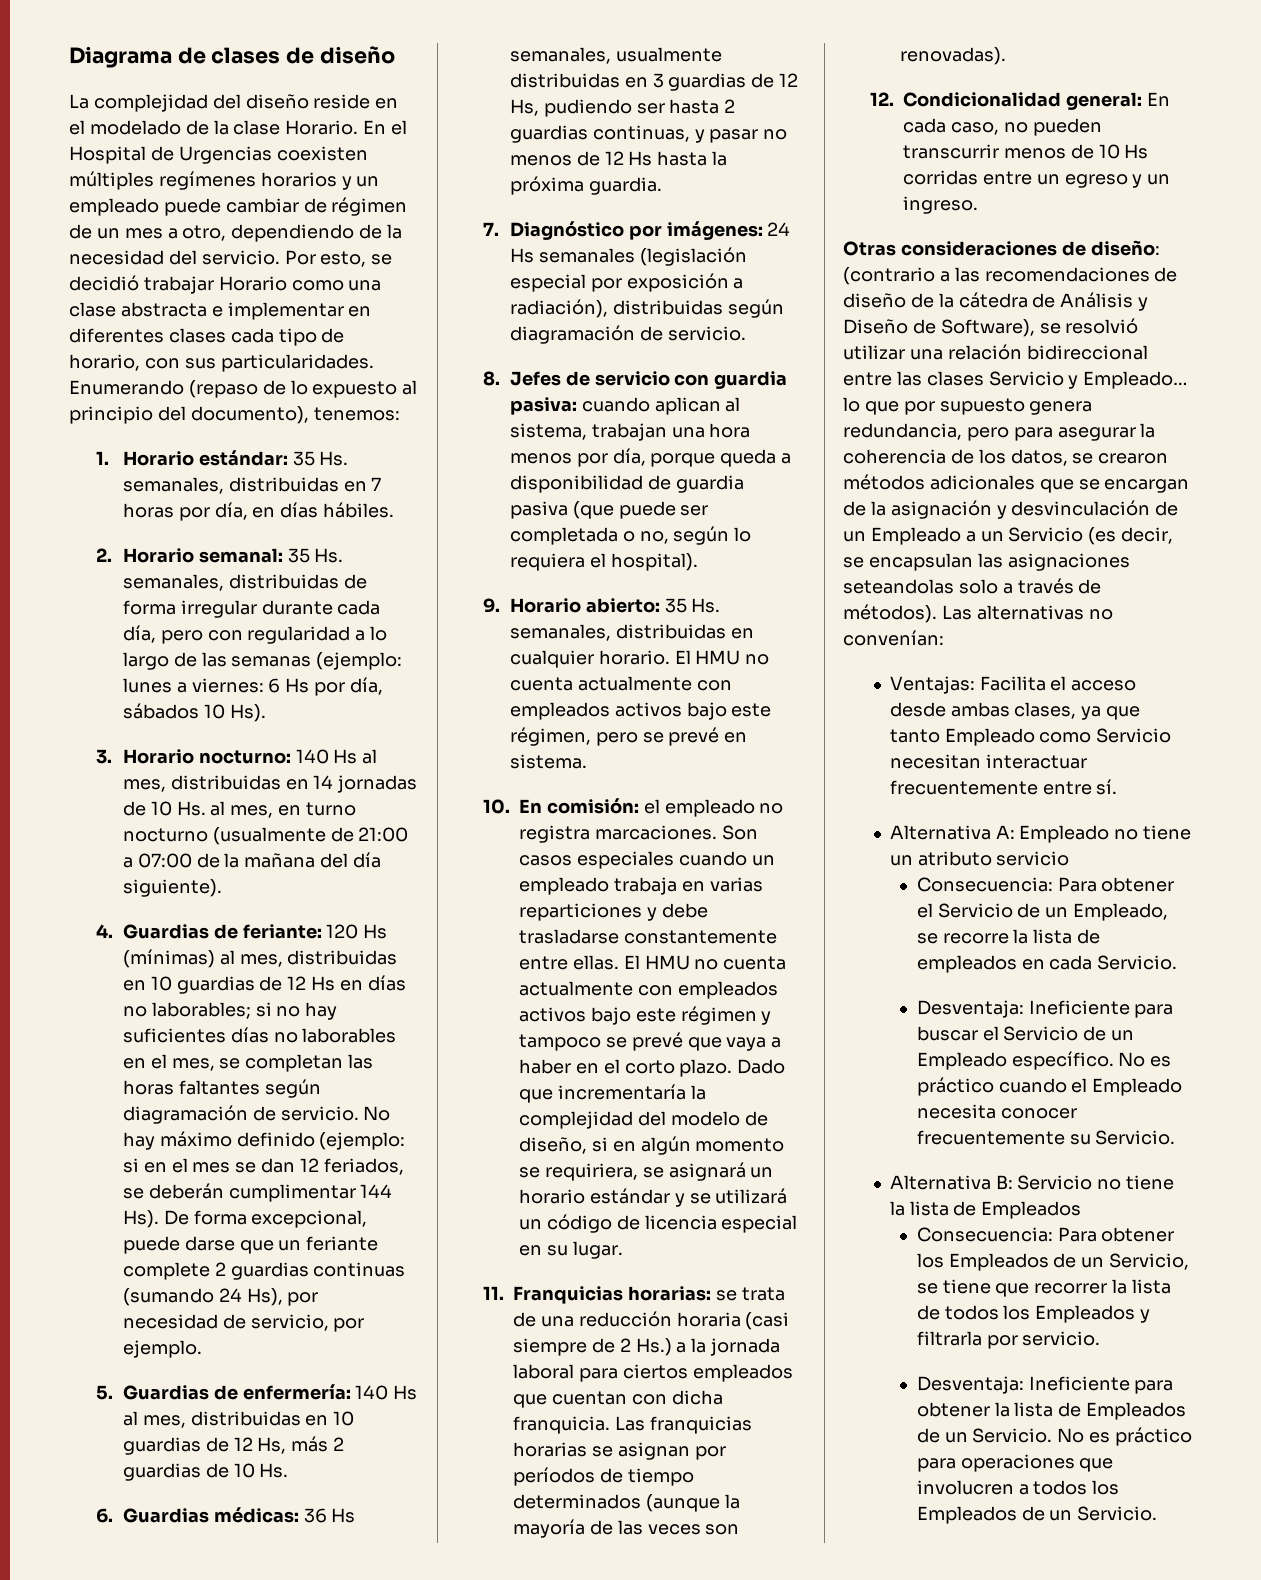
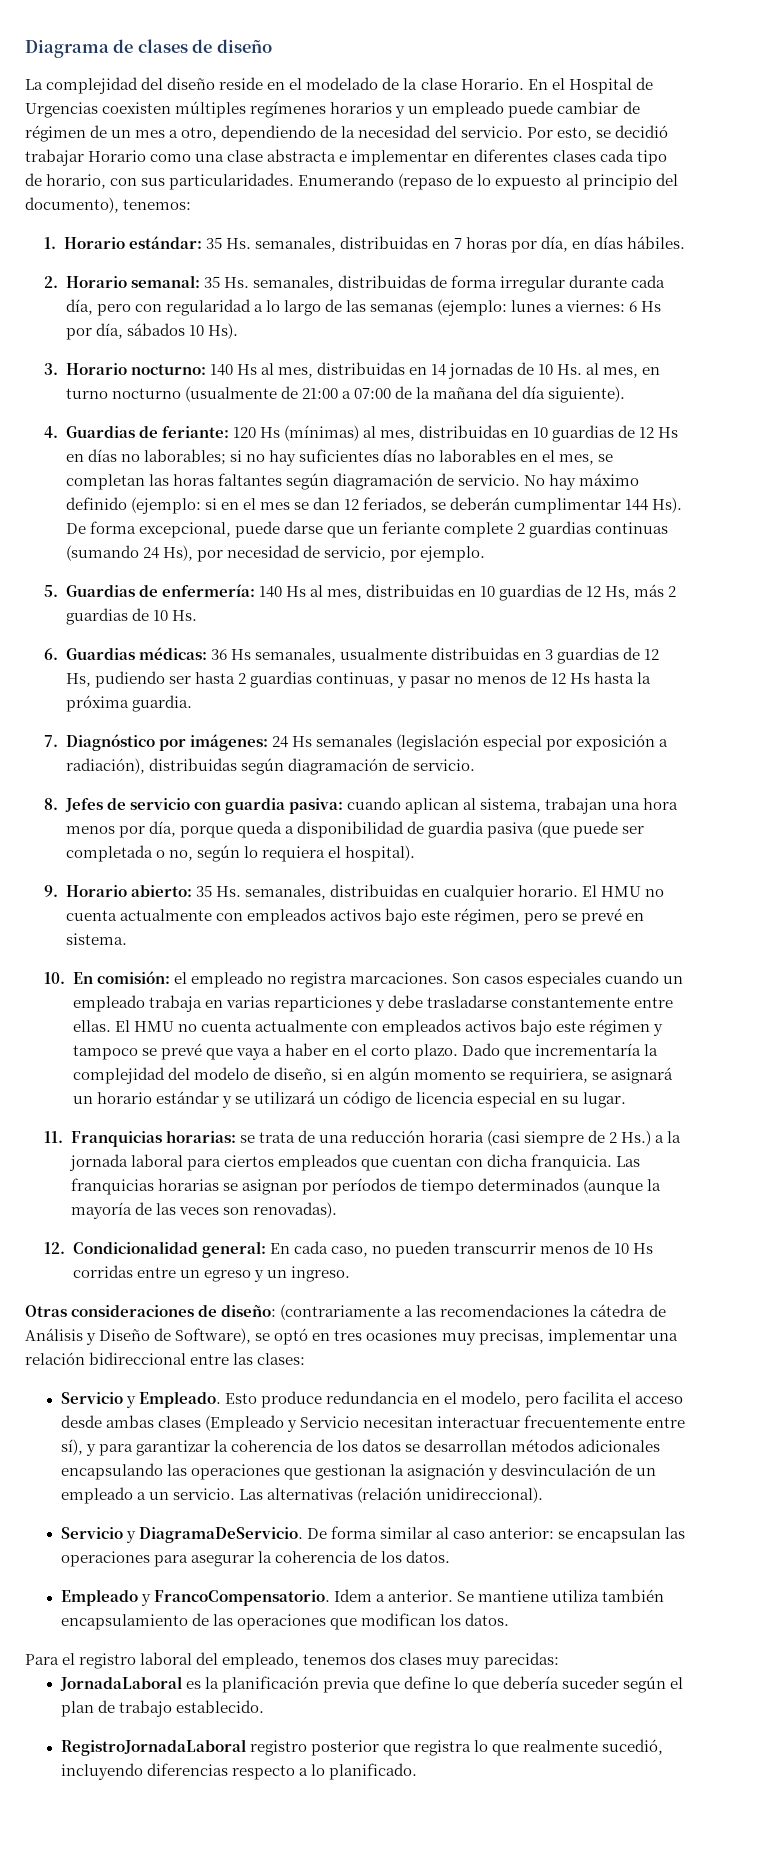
[843,267,935,285] (contrario -> [280,1304,401,1320] (contrariamente
[1154,267,1178,282] [843,293,934,308] de diseño de -> (570, 1310) none
[1065,318,1139,334] [843,345,905,360] resolvió utilizar -> [274,1328,645,1345] optó en tres ocasiones muy precisas, implementar
[926,371,1189,389] [843,397,1093,415] [843,423,1009,441] clases Servicio y Empleado… lo que por supuesto genera redundancia, pero -> [257,1353,306,1365] [60,1391,684,1408] [60,1415,686,1432] [60,1439,661,1456] [60,1463,657,1480] [60,1487,544,1504] [60,1526,686,1543] [60,1551,150,1567] clases: // Servicio y Empleado. Esto produce redundancia en el modelo, pero facilita el acceso desde ambas clases (Empleado y Servicio necesitan interactuar frecuentemente entre sí), y para garantizar la coherencia de los datos se desarrollan métodos adicionales encapsulando las operaciones que gestionan la asignación y desvinculación de un empleado a un servicio. Las alternativas (relación unidireccional). // Servicio y DiagramaDeServicio. De forma similar al caso anterior: se encapsulan las operaciones
[1010,449,1169,466] [843,474,1190,493] [843,500,1179,519] [843,527,1174,545] [843,553,1130,571] [843,578,1102,594] [843,604,1113,623] [843,630,944,646] [889,676,1137,694] [889,702,1141,720] [889,728,1172,746] [889,754,1087,769] [889,779,1118,795] [889,825,1192,843] [889,851,1070,866] [916,877,1175,892] [916,903,1169,921] [916,929,1101,944] [916,955,1178,973] [916,1000,1174,1018] [916,1026,1135,1041] [916,1051,1172,1070] [916,1077,1183,1096] [916,1104,1077,1119] [916,1130,1176,1145] [889,1175,1175,1190] [889,1201,1082,1219] [916,1227,1175,1242] [916,1253,1190,1271] [916,1279,1171,1297] [916,1305,1151,1323] [916,1331,1101,1349] [916,1376,1174,1394] [916,1402,1187,1420] [916,1427,1192,1446] [916,1454,1114,1472] [916,1480,1120,1495] [916,1506,1158,1524] datos, se crearon métodos adicionales que se encargan de la asignación y desvinculación de un Empleado a un Servicio (es decir, se encapsulan las asignaciones seteandolas solo a través de métodos). Las alternativas no convenían: // Ventajas: Facilita el acceso desde ambas clases, ya que tanto Empleado como Servicio necesitan interactuar frecuentemente entre sí. // Alternativa A: Empleado no tiene un atributo servicio // Consecuencia: Para obtener el Servicio de un Empleado, se recorre la lista de empleados en cada Servicio. // Desventaja: Ineficiente para buscar el Servicio de un Empleado específico. No es práctico cuando el Empleado necesita conocer frecuentemente su Servicio. // Alternativa B: Servicio no tiene la lista de Empleados // Consecuencia: Para obtener los Empleados de un Servicio, se tiene que recorrer la lista de todos los Empleados y filtrarla por servicio. // Desventaja: Ineficiente para obtener la lista de Empleados de un Servicio. No es práctico para operaciones que involucren a todos los Empleados de un Servicio. -> [406,1550,451,1563] [60,1589,665,1606] [60,1613,510,1630] [25,1652,559,1669] [59,1676,684,1693] [60,1700,264,1717] [60,1739,664,1756] [60,1763,417,1780] datos. // Empleado y FrancoCompensatorio. Idem a anterior. Se mantiene utiliza también encapsulamiento de las operaciones que modifican los datos. // Para el registro laboral del empleado, tenemos dos clases muy parecidas: // JornadaLaboral es la planificación previa que define lo que debería suceder según el plan de trabajo establecido. // RegistroJornadaLaboral registro posterior que registra lo que realmente sucedió, incluyendo diferencias respecto a lo planificado.

